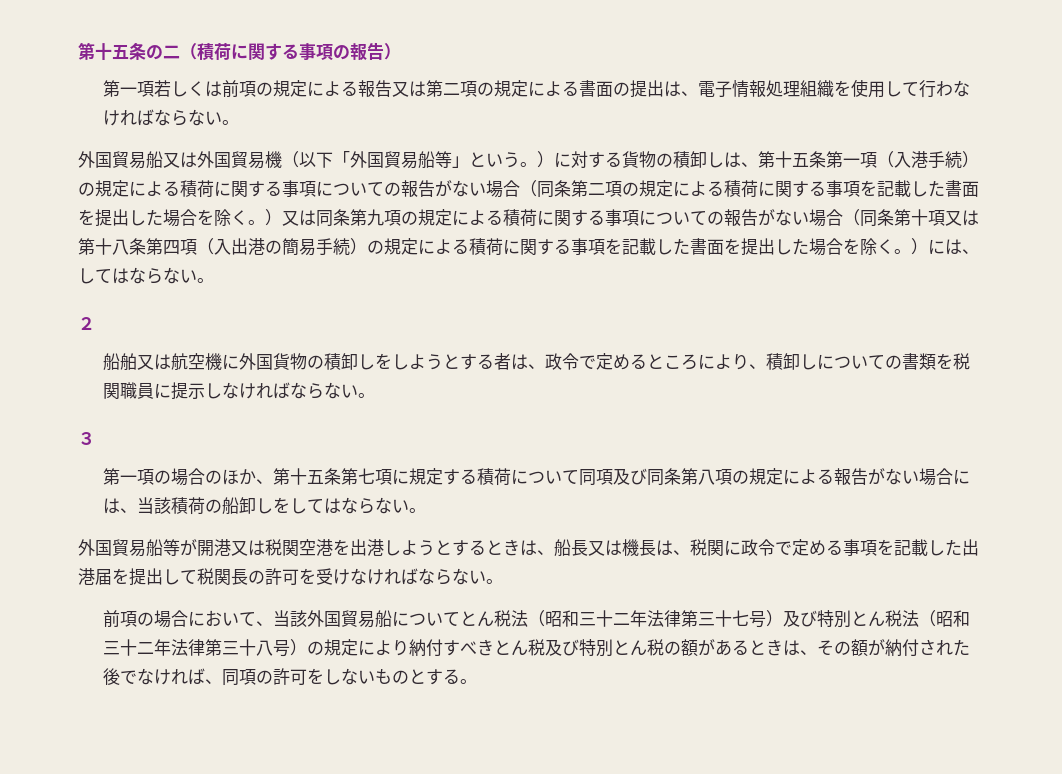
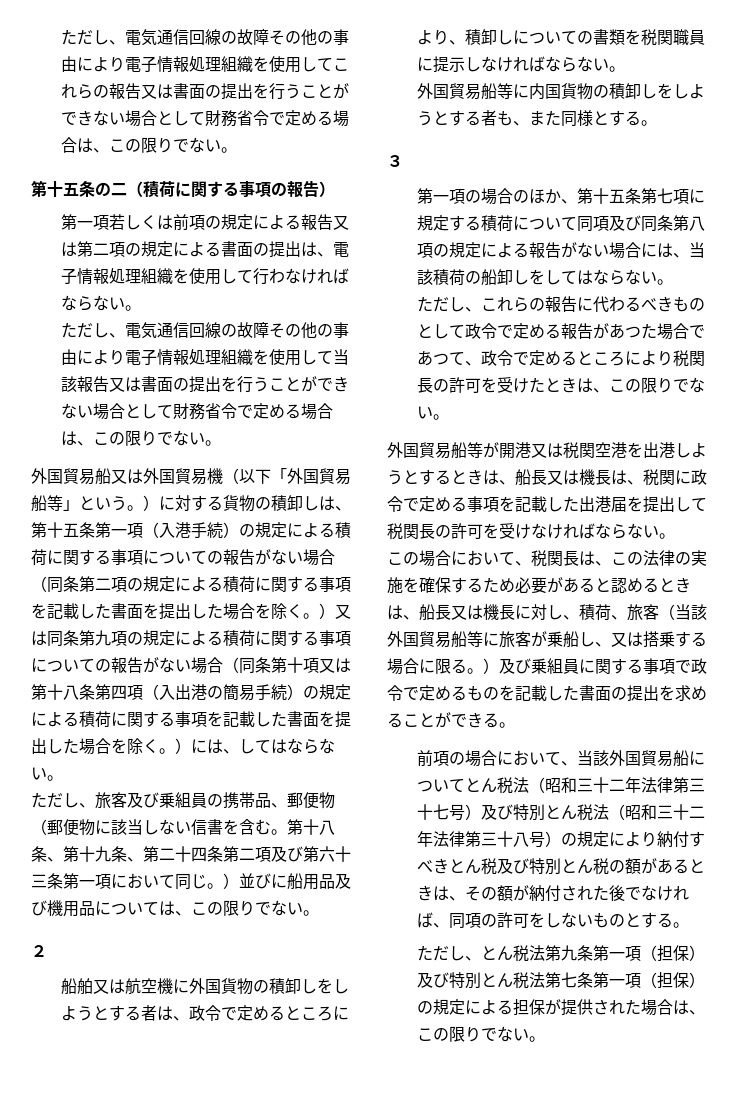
(78, 51) none -> [61,29,350,46] [61,56,350,73] [61,83,350,100] [61,110,350,127] [61,137,238,153] ただし、電気通信回線の故障その他の事由により電子情報処理組織を使用してこれらの報告又は書面の提出を行うことができない場合として財務省令で定める場合は、この限りでない。 //
(239, 122) none -> [61,322,350,339] [61,349,350,366] [61,376,350,393] [61,403,334,420] [61,430,222,446] // ただし、電気通信回線の故障その他の事由により電子情報処理組織を使用して当該報告又は書面の提出を行うことができない場合として財務省令で定める場合は、この限りでない。
(214, 280) none -> [31,792,335,809] [31,819,335,836] [31,846,351,862] [31,873,351,890] [31,900,319,917] // ただし、旅客及び乗組員の携帯品、郵便物（郵便物に該当しない信書を含む。第十八条、第十九条、第二十四条第二項及び第六十三条第一項において同じ。）並びに船用品及び機用品については、この限りでない。
(375, 395) none -> [417,83,706,100] [417,110,658,127] // 外国貿易船等に内国貨物の積卸しをしようとする者も、また同様とする。
(426, 510) none -> [417,296,706,313] [417,323,706,340] [417,350,706,367] [417,377,706,393] [417,406,450,420] // ただし、これらの報告に代わるべきものとして政令で定める報告があつた場合であつて、政令で定めるところにより税関長の許可を受けたときは、この限りでない。
(503, 581) none -> [387,550,707,567] [387,577,691,594] [387,604,707,621] [387,631,707,648] [387,658,707,675] [387,685,707,702] [387,712,515,728] // この場合において、税関長は、この法律の実施を確保するため必要があると認めるときは、船長又は機長に対し、積荷、旅客（当該外国貿易船等に旅客が乗船し、又は搭乗する場合に限る。）及び乗組員に関する事項で政令で定めるものを記載した書面の提出を求めることができる。
(477, 681) none -> [417,945,706,962] [417,972,706,989] [417,999,706,1016] [417,1026,546,1042] // ただし、とん税法第九条第一項（担保）及び特別とん税法第七条第一項（担保）の規定による担保が提供された場合は、この限りでない。

